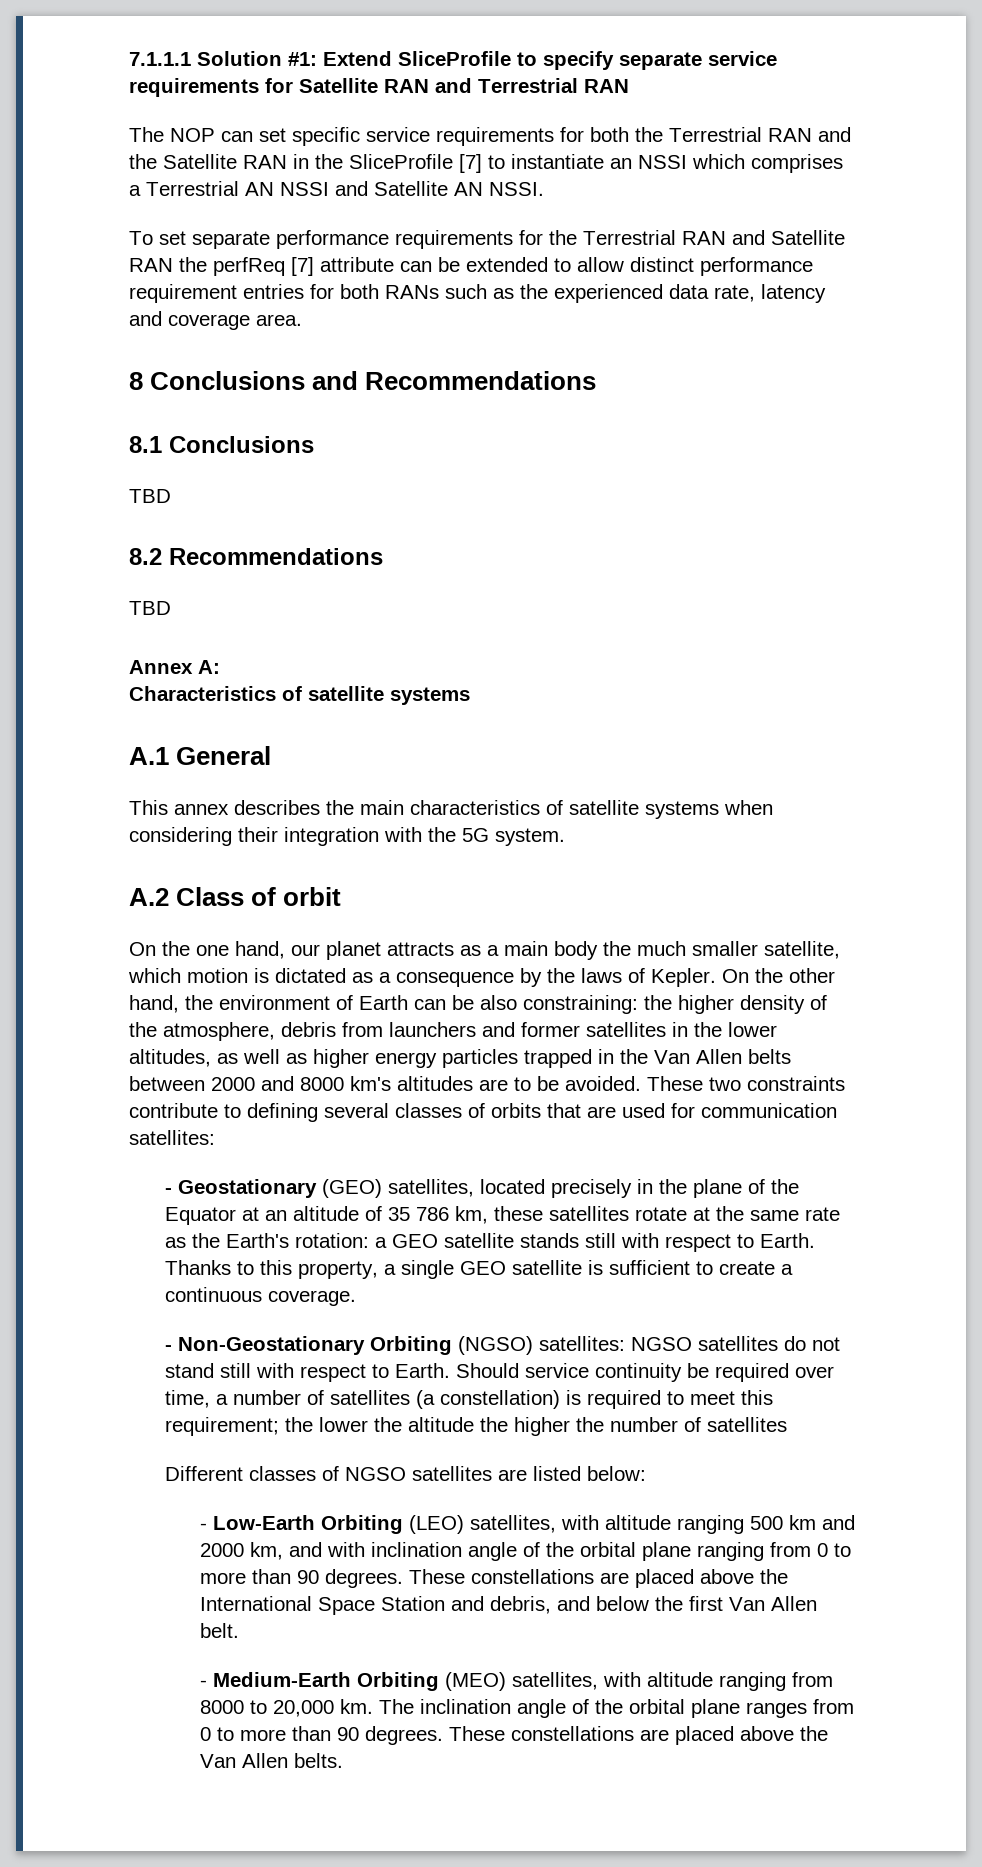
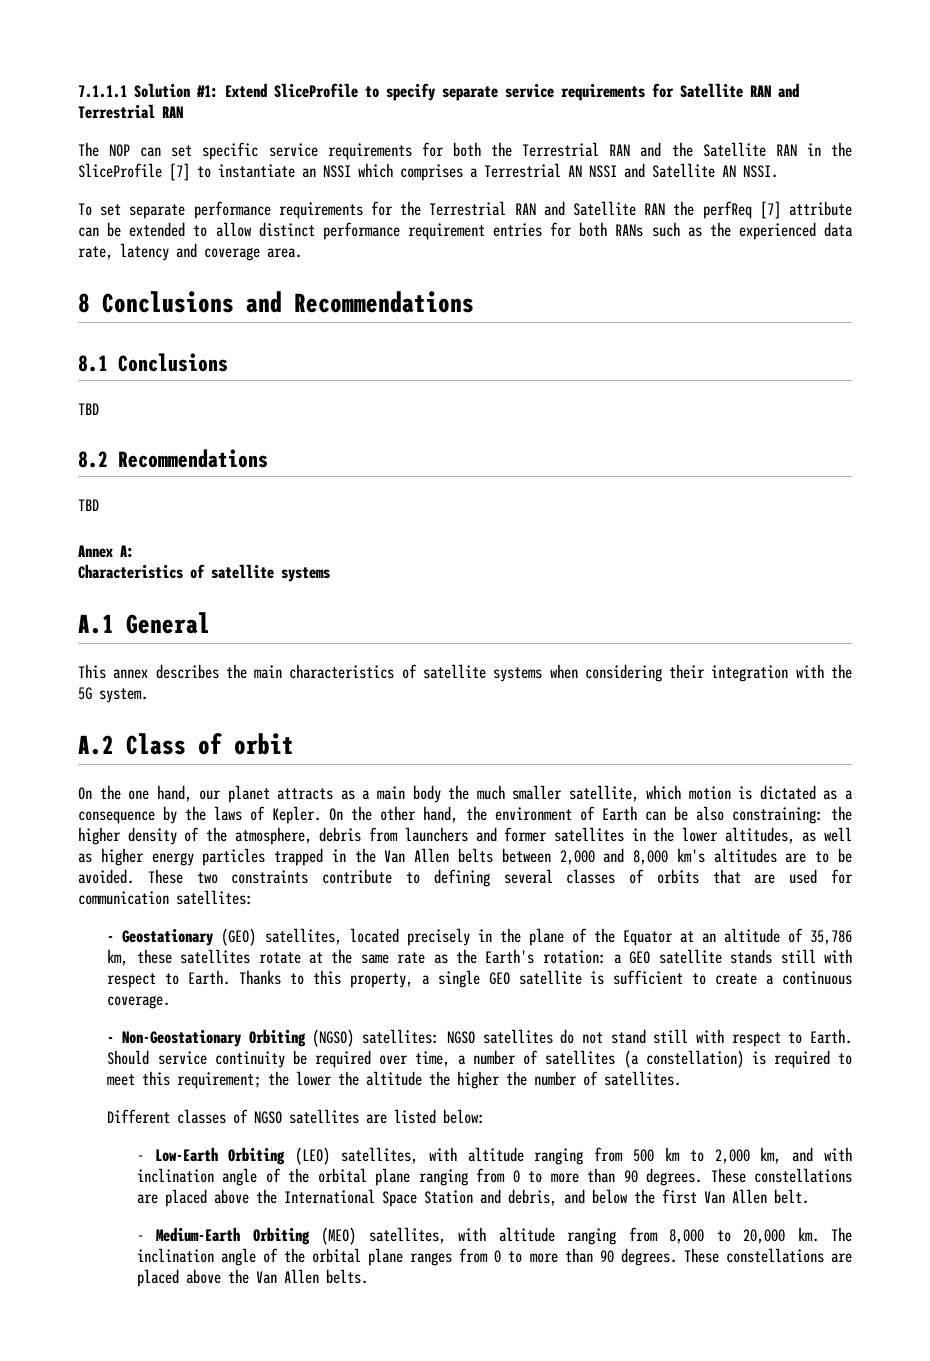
[211,1076,344,1091] 2000 and 8000 -> [559,848,669,865] 2,000 and 8,000
[387,1207,449,1221] 35 786 -> [809,930,852,945] 35,786
[706,1417,787,1432] satellites -> [604,1071,682,1086] satellites.
(745, 1524) none -> [594,1147,624,1162] from
[822,1515,856,1530] [200,1543,245,1557] and 2000 -> [689,1149,750,1164] to 2,000
[200,1700,245,1714] 8000 -> [669,1229,705,1244] 8,000

